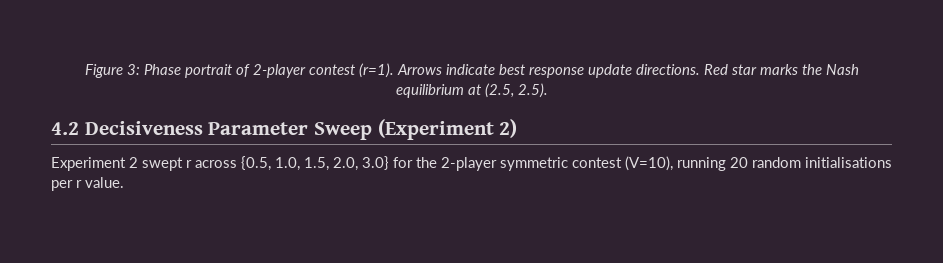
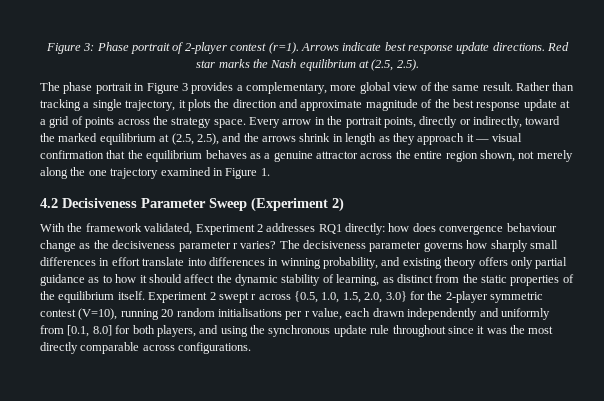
(548, 90) none -> [40,82,575,94] [40,99,570,111] [40,116,561,128] [40,133,523,145] [40,150,573,162] [40,167,270,179] // The phase portrait in Figure 3 provides a complementary, more global view of the same result. Rather than tracking a single trajectory, it plots the direction and approximate magnitude of the best response update at a grid of points across the strategy space. Every arrow in the portrait points, directly or indirectly, toward the marked equilibrium at (2.5, 2.5), and the arrows shrink in length as they approach it — visual confirmation that the equilibrium behaves as a genuine attractor across the entire region shown, not merely along the one trajectory examined in Figure 1.
(518, 128) none -> [40,223,557,235] [40,240,558,252] [40,257,568,269] [40,274,574,286] [40,291,145,303] With the framework validated, Experiment 2 addresses RQ1 directly: how does convergence behaviour change as the decisiveness parameter r varies? The decisiveness parameter governs how sharply small differences in effort translate into differences in winning probability, and existing theory offers only partial guidance as to how it should affect the dynamic stability of learning, as distinct from the static properties of the equilibrium itself.
[85,177,124,188] value. -> [312,308,550,320] [40,325,554,337] [40,342,252,354] value, each drawn independently and uniformly from [0.1, 8.0] for both players, and using the synchronous update rule throughout since it was the most directly comparable across configurations.

